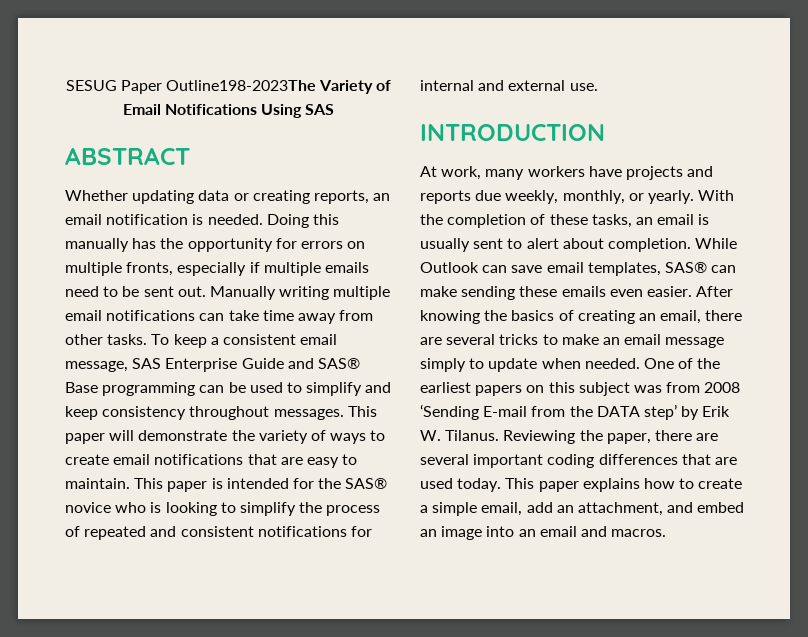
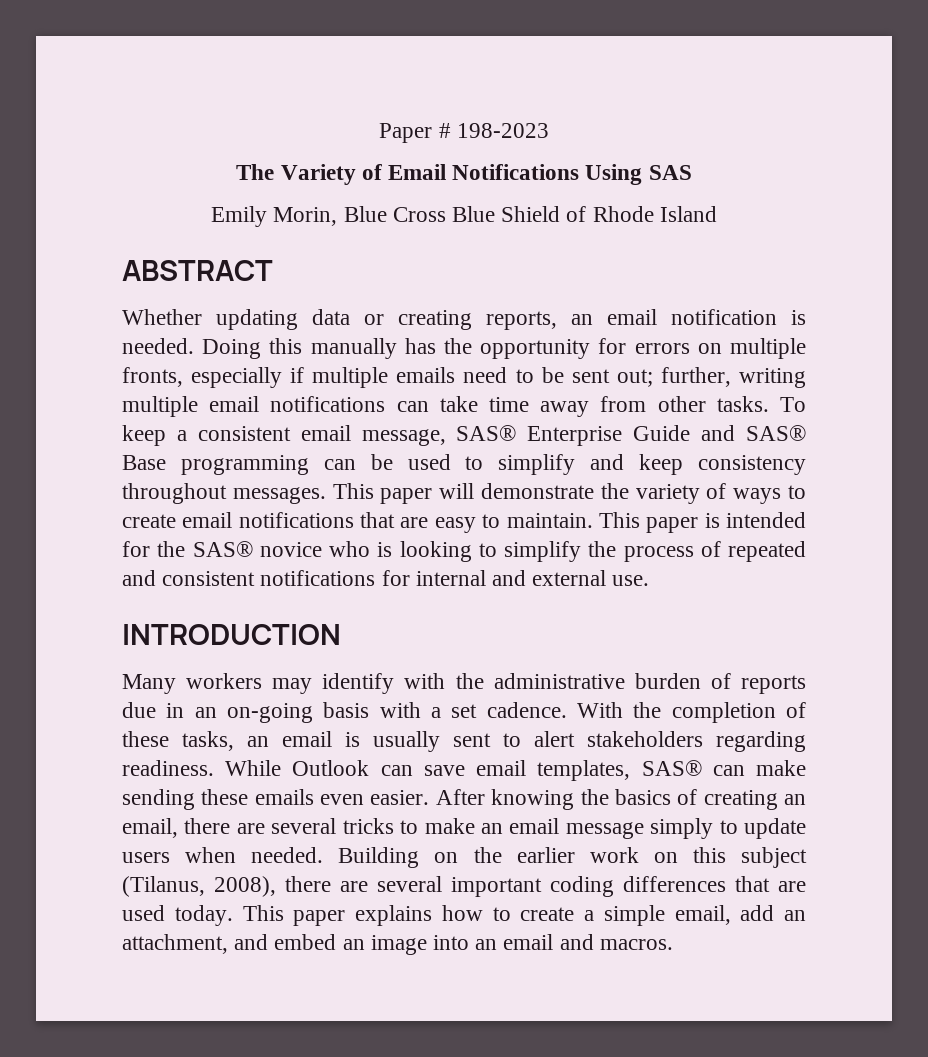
[65,80,316,94] SESUG Paper Outline198-2023The -> [379,123,549,143] [236,164,275,180] Paper # 198-2023 // The
(335, 109) none -> [211,206,717,227] // Emily Morin, Blue Cross Blue Shield of Rhode Island
[177,286,276,300] out. Manually -> [616,367,731,387] out; further,
[132,358,162,369] SAS -> [456,425,517,441] SAS®
[420,166,714,180] [420,190,694,204] At work, many workers have projects and reports due weekly, monthly, or yearly. -> [122,673,806,694] [122,702,567,723] Many workers may identify with the administrative burden of reports due in an on-going basis with a set cadence.
[562,238,691,252] about completion. -> [587,731,806,752] [122,760,214,776] stakeholders regarding readiness.
(538, 365) none -> [122,852,170,863] users
[643,358,721,369] [420,382,741,396] [420,404,731,420] [420,430,651,444] One of the earliest papers on this subject was from 2008 ‘Sending E-mail from the DATA step’ by Erik W. Tilanus. Reviewing the paper, -> [338,847,808,868] [122,876,276,897] Building on the earlier work on this subject (Tilanus, 2008),

